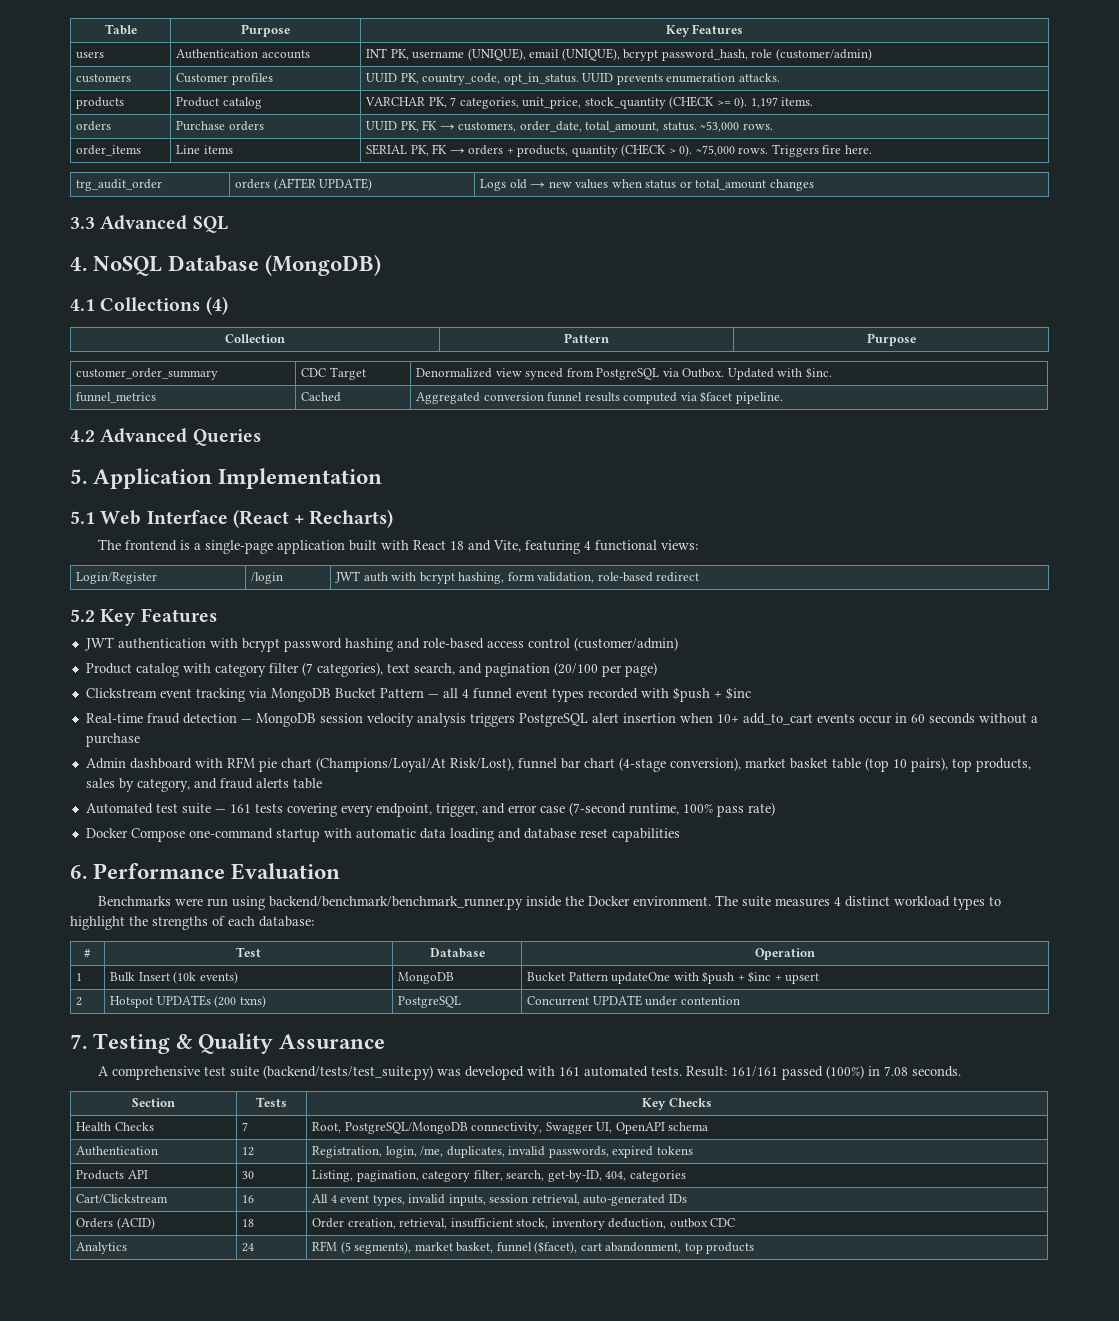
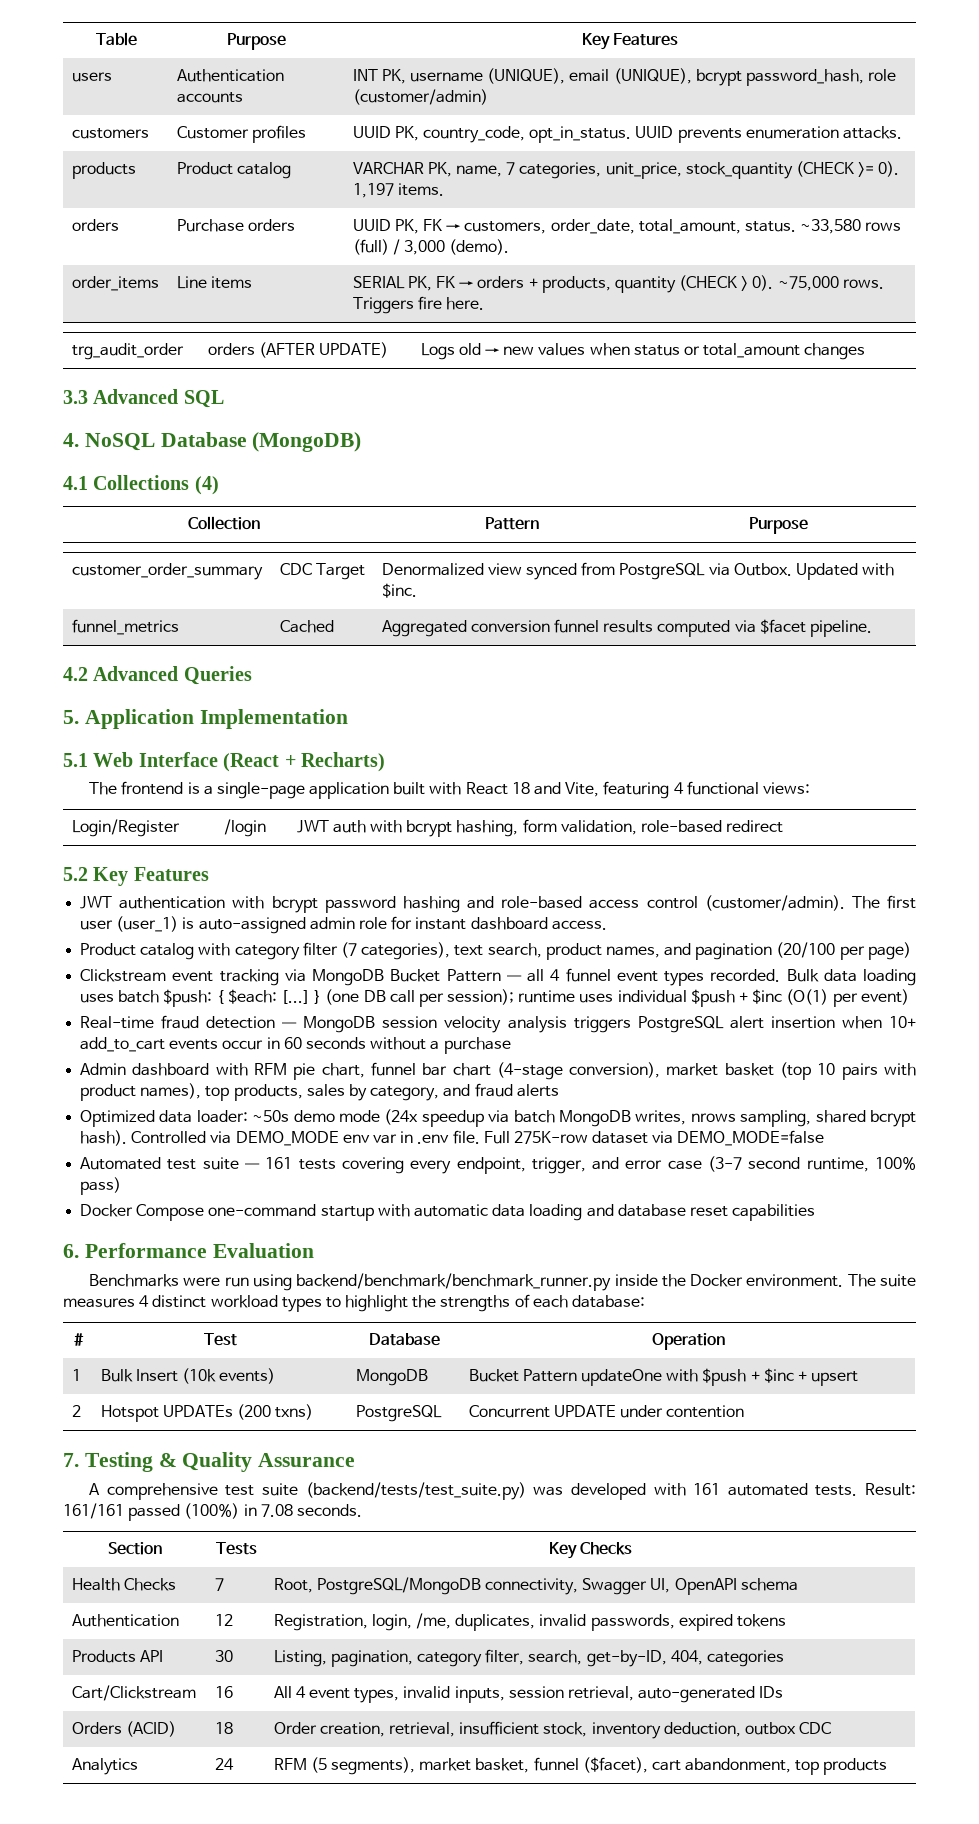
(447, 102) none -> [455,165,502,177] name,
[700,121,773,132] ~53,000 rows. -> [800,219,902,234] [352,239,510,255] ~33,580 rows (full) / 3,000 (demo).
[573,637,678,651] (customer/admin) -> [704,895,917,911] [80,916,607,934] (customer/admin). The first user (user_1) is auto-assigned admin role for instant dashboard access.
(455, 669) none -> [545,943,660,960] product names,
[587,687,751,702] recorded with $push + $inc -> [710,969,917,986] [80,989,909,1007] recorded. Bulk data loading uses batch $push: { $each: [...] } (one DB call per session); runtime uses individual $push + $inc (O(1) per event)
[280,757,514,772] chart (Champions/Loyal/At Risk/Lost), -> [321,1063,365,1078] chart,
[831,758,861,769] table -> (774, 1069) none
[910,757,948,772] pairs), -> [841,1063,917,1080] [80,1083,202,1101] pairs with product names),
[292,778,322,789] table -> [80,1109,916,1127] [80,1130,825,1146] // Optimized data loader: ~50s demo mode (24x speedup via batch MongoDB writes, nrows sampling, shared bcrypt hash). Controlled via DEMO_MODE env var in .env file. Full 275K-row dataset via DEMO_MODE=false
[568,802,775,817] (7-second runtime, 100% pass rate) -> [708,1156,917,1172] [80,1177,122,1195] (3-7 second runtime, 100% pass)

